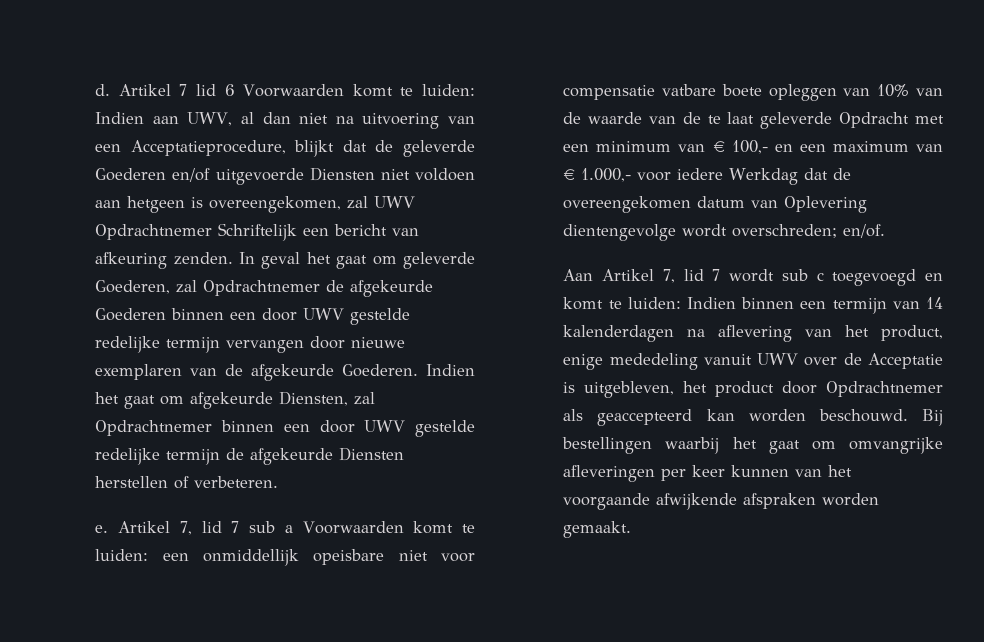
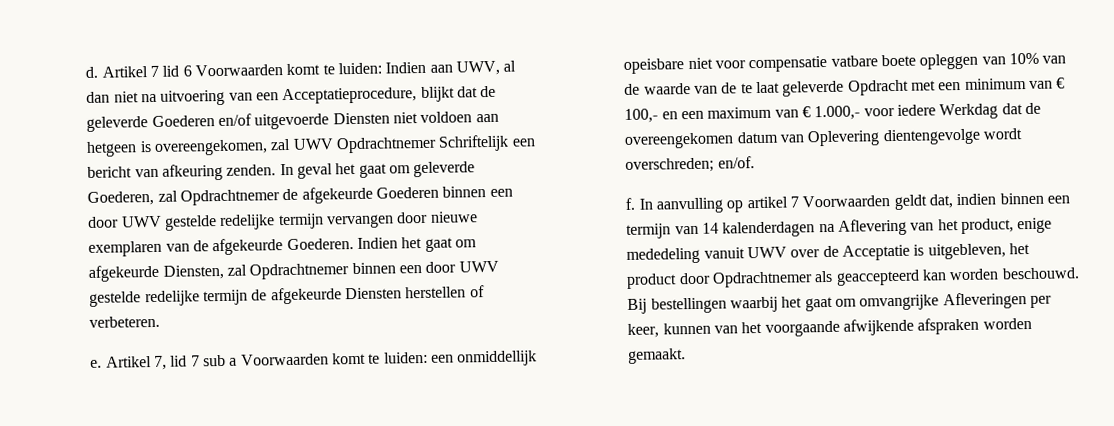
[563,269,943,286] [563,297,736,310] Aan Artikel 7, lid 7 wordt sub c toegevoegd en komt te luiden: Indien -> [625,193,997,214] f. In aanvulling op artikel 7 Voorwaarden geldt dat, indien
[718,325,793,342] aflevering -> [837,218,907,236] Aflevering
[563,465,726,482] afleveringen per keer -> [942,292,1052,310] [627,323,660,338] Afleveringen per keer,

